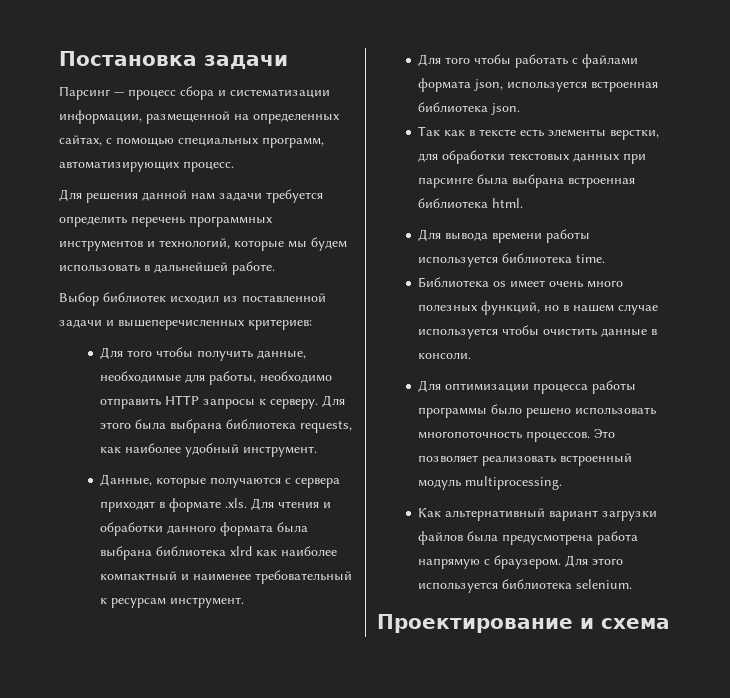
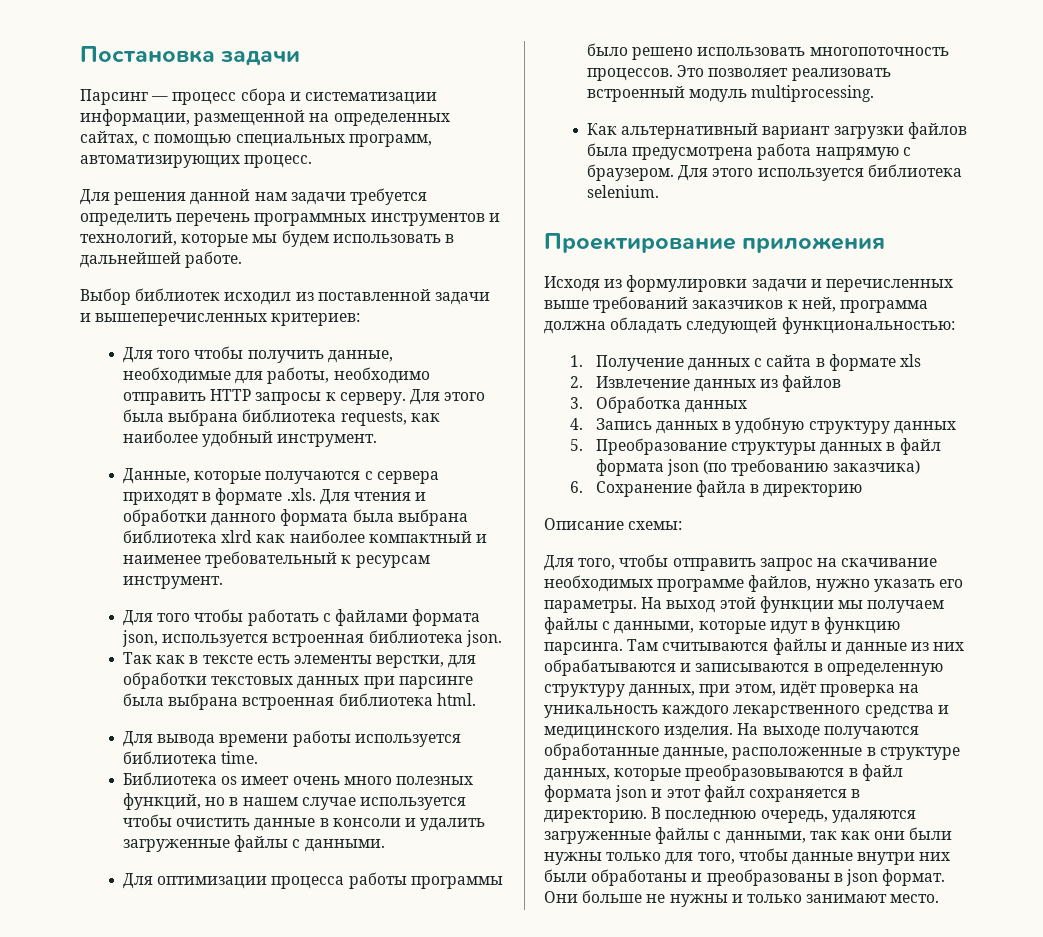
[418,352,472,359] консоли. -> [332,818,486,831] [122,835,385,852] консоли и удалить загруженные файлы с данными.
[580,618,670,629] и схема -> [742,237,886,253] [544,275,953,292] [544,296,928,313] [544,317,955,334] [569,354,921,371] [569,375,842,392] [569,396,747,413] [569,417,956,434] [569,438,941,455] [595,459,920,476] [569,480,863,497] [544,518,683,530] [544,554,938,571] [544,575,963,592] [544,596,945,613] [544,617,901,634] [544,638,965,655] [544,659,943,676] [544,681,920,697] [544,705,949,718] [544,723,919,739] [544,743,960,760] [544,764,903,781] [544,785,861,802] [544,807,916,823] [544,827,953,844] [544,848,951,865] [544,869,946,886] [544,890,940,907] приложения // Исходя из формулировки задачи и перечисленных выше требований заказчиков к ней, программа должна обладать следующей функциональностью: // 1. Получение данных с сайта в формате xls // 2. Извлечение данных из файлов // 3. Обработка данных // 4. Запись данных в удобную структуру данных // 5. Преобразование структуры данных в файл формата json (по требованию заказчика) // 6. Сохранение файла в директорию // Описание схемы: // Для того, чтобы отправить запрос на скачивание необходимых программе файлов, нужно указать его параметры. На выход этой функции мы получаем файлы с данными, которые идут в функцию парсинга. Там считываются файлы и данные из них обрабатываются и записываются в определенную структуру данных, при этом, идёт проверка на уникальность каждого лекарственного средства и медицинского изделия. На выходе получаются обработанные данные, расположенные в структуре данных, которые преобразовываются в файл формата json и этот файл сохраняется в директорию. В последнюю очередь, удаляются загруженные файлы с данными, так как они были нужны только для того, чтобы данные внутри них были обработаны и преобразованы в json формат. Они больше не нужны и только занимают место.

